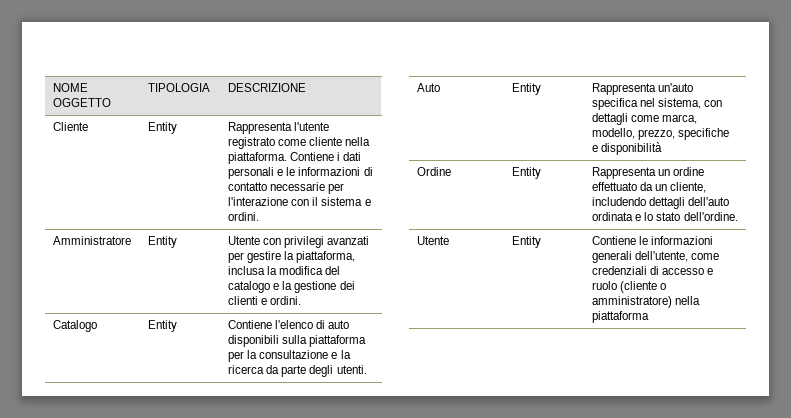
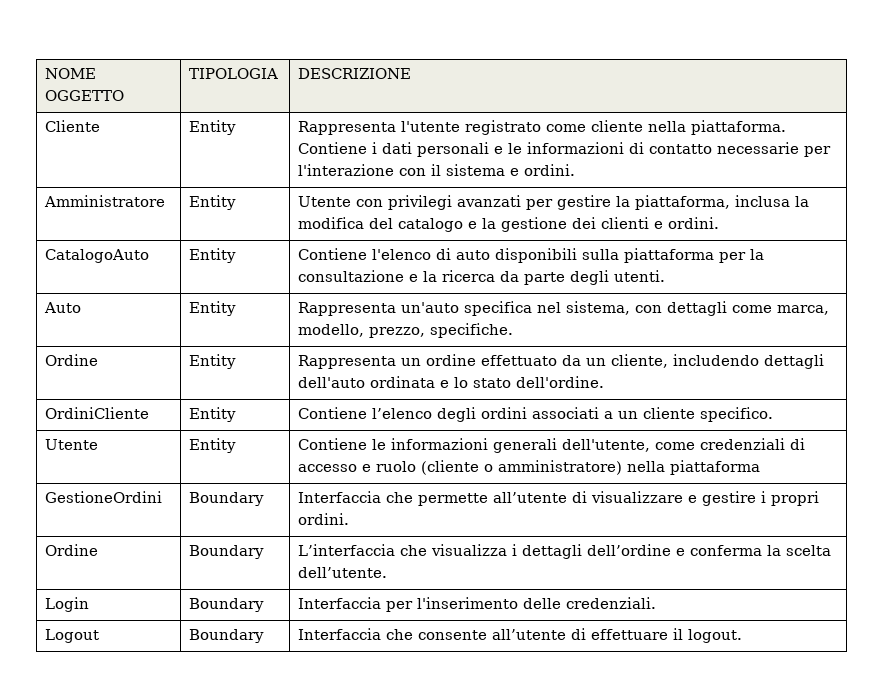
[53,320,98,332] Catalogo -> [45,249,150,263] CatalogoAuto
[678,128,730,140] [592,142,663,155] specifiche e disponibilità -> [430,323,514,338] specifiche.
(738, 216) none -> [45,407,150,419] [189,407,237,422] [298,407,774,422] // OrdiniCliente | Entity | Contiene l’elenco degli ordini associati a un cliente specifico.
(650, 317) none -> [45,491,163,503] [189,492,265,506] [298,491,820,506] [298,513,350,525] [45,544,99,556] [189,545,265,559] [298,544,832,559] [298,567,388,578] [45,597,90,612] [189,598,265,612] [298,597,657,612] [45,629,100,643] [189,629,265,643] [298,628,743,643] // GestioneOrdini | Boundary | Interfaccia che permette all’utente di visualizzare e gestire i propri ordini. // Ordine | Boundary | L’interfaccia che visualizza i dettagli dell’ordine e conferma la scelta dell’utente. // Login | Boundary | Interfaccia per l'inserimento delle credenziali. // Logout | Boundary | Interfaccia che consente all’utente di effettuare il logout.

